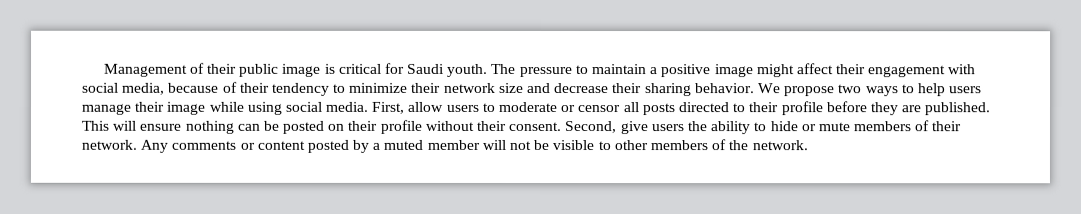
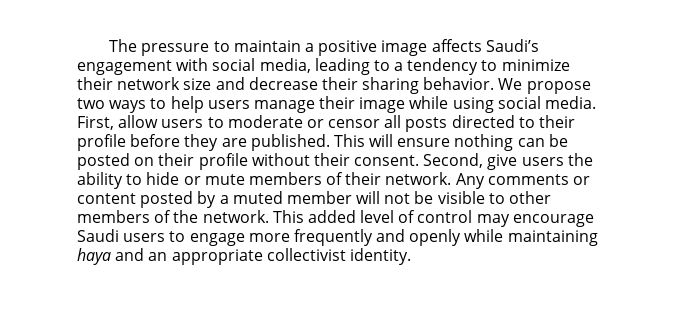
[103,62,489,77] Management of their public image is critical for Saudi youth. -> (109, 45) none
[756,63,867,78] might affect their -> [431,39,539,52] affects Saudi’s
[168,81,270,93] because of their -> [314,58,404,75] leading to a
(808, 145) none -> [272,210,594,227] [77,229,598,246] [77,248,411,265] This added level of control may encourage Saudi users to engage more frequently and openly while maintaining haya and an appropriate collectivist identity.

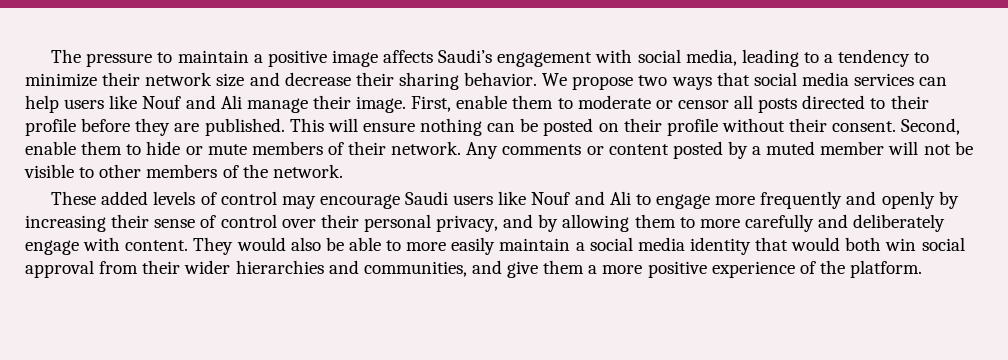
[150,96,597,113] [77,115,204,130] to help users manage their image while using social media. First, allow users -> [716,72,948,86] [25,95,554,113] that social media services can help users like Nouf and Ali manage their image. First, enable them
[487,153,593,170] [77,172,123,189] give users the ability -> [25,141,123,155] enable them
[272,210,395,223] This added level -> [51,191,196,205] // These added levels
(166, 237) none -> [498,191,631,205] like Nouf and Ali
[464,229,598,246] [77,248,411,265] while maintaining haya and an appropriate collectivist identity. -> [938,191,959,209] [25,214,946,232] [25,237,965,255] [25,260,923,278] by increasing their sense of control over their personal privacy, and by allowing them to more carefully and deliberately engage with content. They would also be able to more easily maintain a social media identity that would both win social approval from their wider hierarchies and communities, and give them a more positive experience of the platform.

